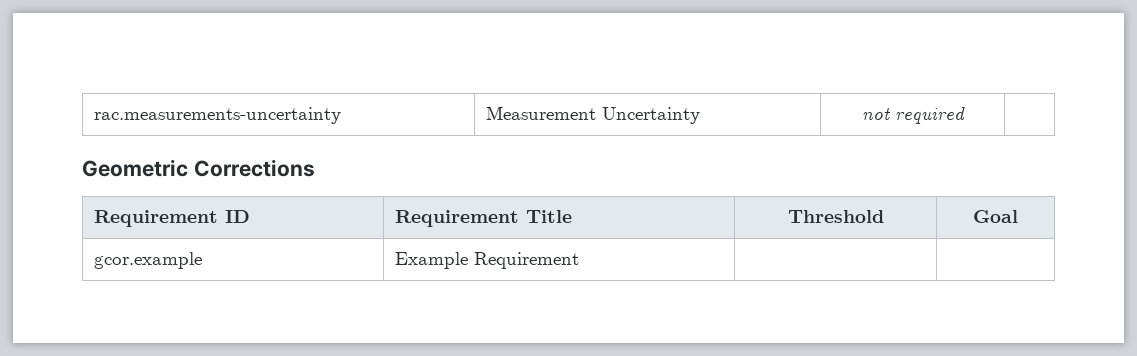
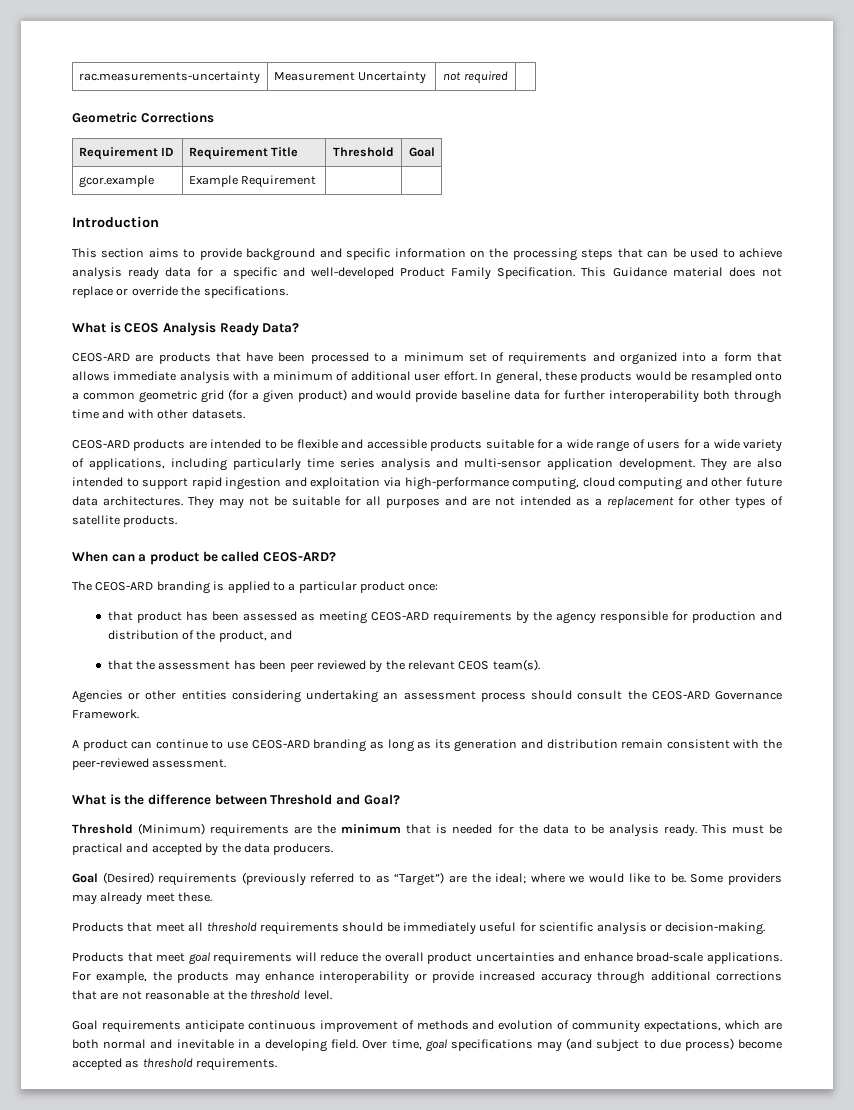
(580, 260) none -> [72,216,159,228] [72,248,783,261] [72,267,782,280] [72,286,288,298] [72,322,300,336] [72,352,783,365] [72,371,782,384] [72,389,783,403] [72,409,245,419] [72,439,783,452] [72,458,782,471] [72,477,782,490] [72,496,783,509] [72,515,178,527] [72,551,336,565] [72,581,439,594] [107,611,783,624] [107,630,293,642] [107,659,540,673] [72,690,783,703] [72,709,139,719] [72,739,782,752] [72,758,227,770] [72,794,400,805] [72,823,782,837] [72,843,334,856] [72,872,782,886] [72,892,213,905] [72,922,766,935] [72,952,782,965] [72,971,782,984] [72,990,332,1000] [72,1020,782,1033] [72,1038,782,1052] [72,1058,278,1071] // Introduction // This section aims to provide background and specific information on the processing steps that can be used to achieve analysis ready data for a specific and well-developed Product Family Specification. This Guidance material does not replace or override the specifications. // What is CEOS Analysis Ready Data? // CEOS-ARD are products that have been processed to a minimum set of requirements and organized into a form that allows immediate analysis with a minimum of additional user effort. In general, these products would be resampled onto a common geometric grid (for a given product) and would provide baseline data for further interoperability both through time and with other datasets. // CEOS-ARD products are intended to be flexible and accessible products suitable for a wide range of users for a wide variety of applications, including particularly time series analysis and multi-sensor application development. They are also intended to support rapid ingestion and exploitation via high-performance computing, cloud computing and other future data architectures. They may not be suitable for all purposes and are not intended as a replacement for other types of satellite products. // When can a product be called CEOS-ARD? // The CEOS-ARD branding is applied to a particular product once: // that product has been assessed as meeting CEOS-ARD requirements by the agency responsible for production and distribution of the product, and // that the assessment has been peer reviewed by the relevant CEOS team(s). // Agencies or other entities considering undertaking an assessment process should consult the CEOS-ARD Governance Framework. // A product can continue to use CEOS-ARD branding as long as its generation and distribution remain consistent with the peer-reviewed assessment. // What is the difference between Threshold and Goal? // Threshold (Minimum) requirements are the minimum that is needed for the data to be analysis ready. This must be practical and accepted by the data producers. // Goal (Desired) requirements (previously referred to as “Target”) are the ideal; where we would like to be. Some providers may already meet these. // Products that meet all threshold requirements should be immediately useful for scientific analysis or decision-making. // Products that meet goal requirements will reduce the overall product uncertainties and enhance broad-scale applications. For example, the products may enhance interoperability or provide increased accuracy through additional corrections that are not reasonable at the threshold level. // Goal requirements anticipate continuous improvement of methods and evolution of community expectations, which are both normal and inevitable in a developing field. Over time, goal specifications may (and subject to due process) become accepted as threshold requirements.

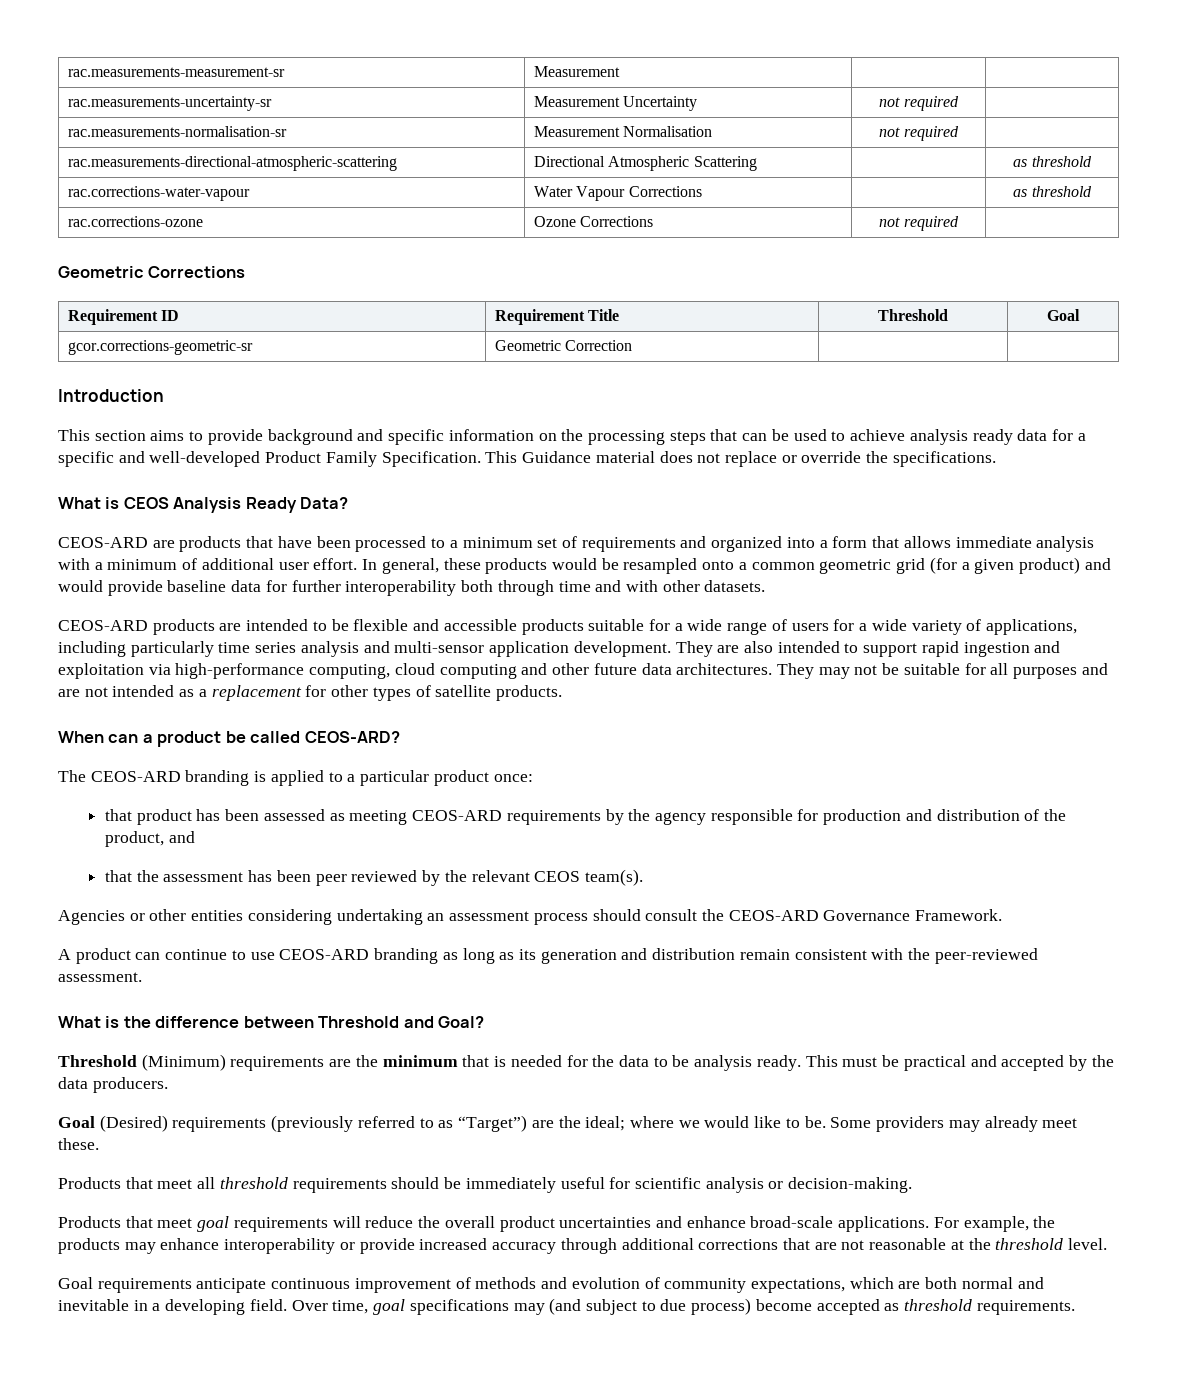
[78,71,260,84] rac.measurements-uncertainty -> [67,67,285,77] [533,66,620,77] [67,96,272,111] rac.measurements-measurement-sr | Measurement | | // rac.measurements-uncertainty-sr
(508, 77) none -> [67,126,287,137] [533,126,713,137] [879,126,959,141] [67,156,397,171] [533,156,757,171] [1013,156,1092,167] [67,186,250,201] [533,186,702,201] [1013,186,1092,197] [67,216,203,227] [533,216,654,227] [879,216,959,231] // rac.measurements-normalisation-sr | Measurement Normalisation | not required | // rac.measurements-directional-atmospheric-scattering | Directional Atmospheric Scattering | | as threshold // rac.corrections-water-vapour | Water Vapour Corrections | | as threshold // rac.corrections-ozone | Ozone Corrections | not required |
[78,175,154,188] [188,175,317,188] gcor.example | Example Requirement -> [67,340,253,355] [494,340,633,351] gcor.corrections-geometric-sr | Geometric Correction

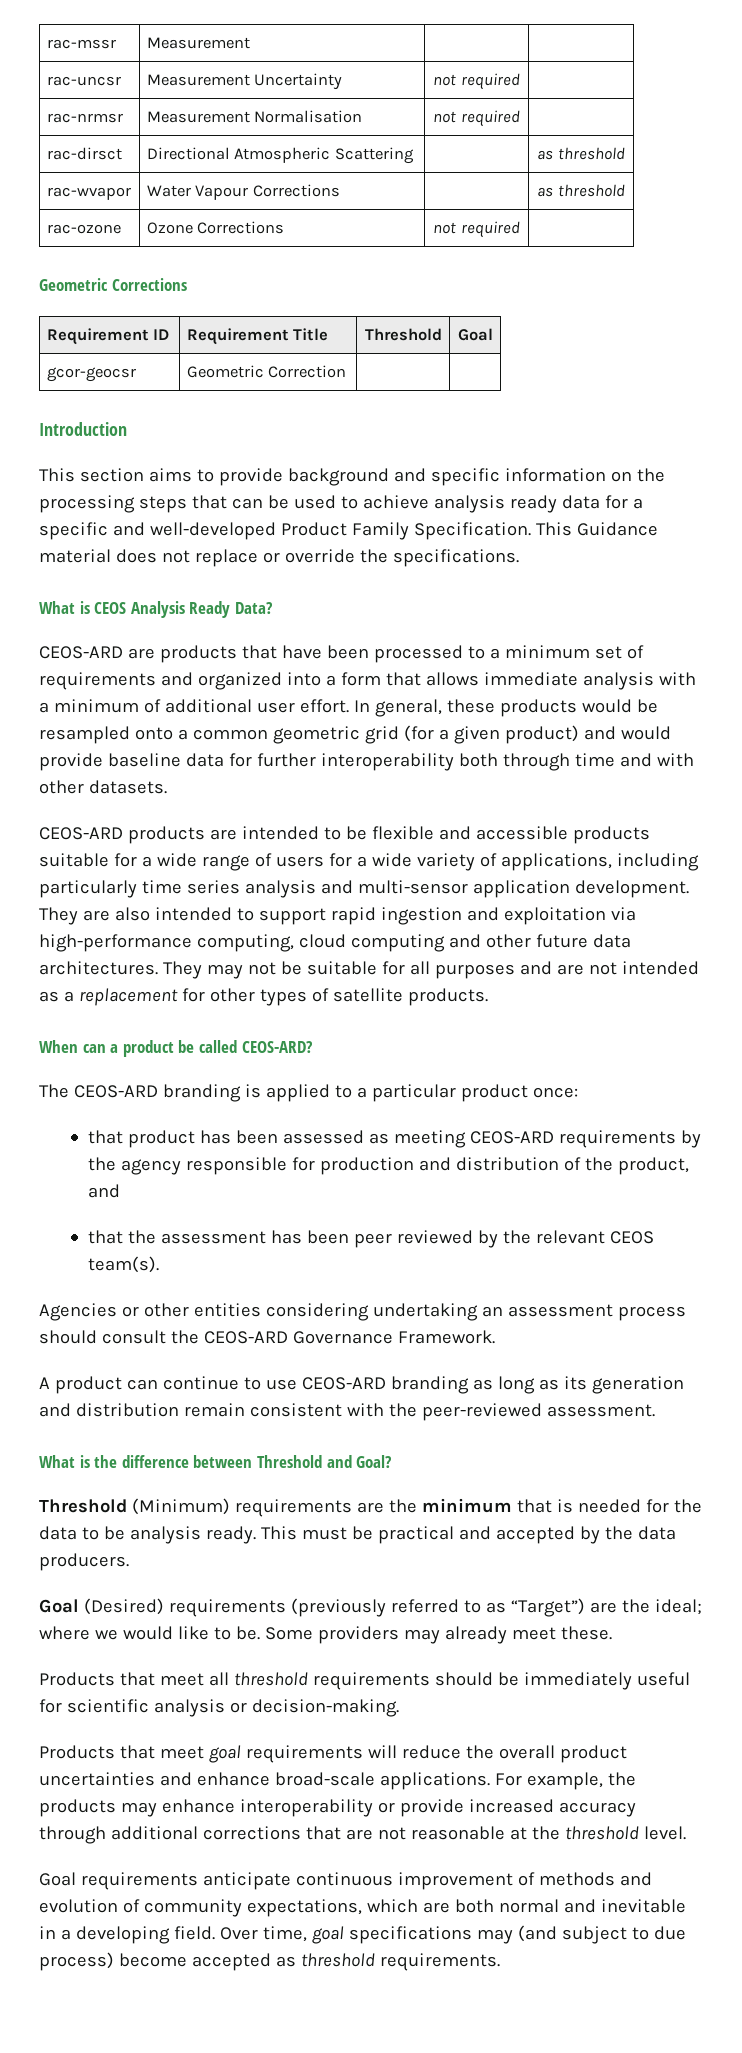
[67,67,285,77] rac.measurements-measurement-sr -> [46,39,116,49] rac-mssr
[67,96,272,111] rac.measurements-uncertainty-sr -> [46,76,121,86] rac-uncsr
[67,126,287,137] rac.measurements-normalisation-sr -> [46,113,123,123] rac-nrmsr
[67,156,397,171] rac.measurements-directional-atmospheric-scattering -> [46,147,122,160] rac-dirsct
[67,186,250,201] rac.corrections-water-vapour -> [46,187,131,200] rac-wvapor
[67,216,203,227] rac.corrections-ozone -> [46,224,121,234] rac-ozone
[67,340,253,355] gcor.corrections-geometric-sr -> [46,367,136,382] gcor-geocsr

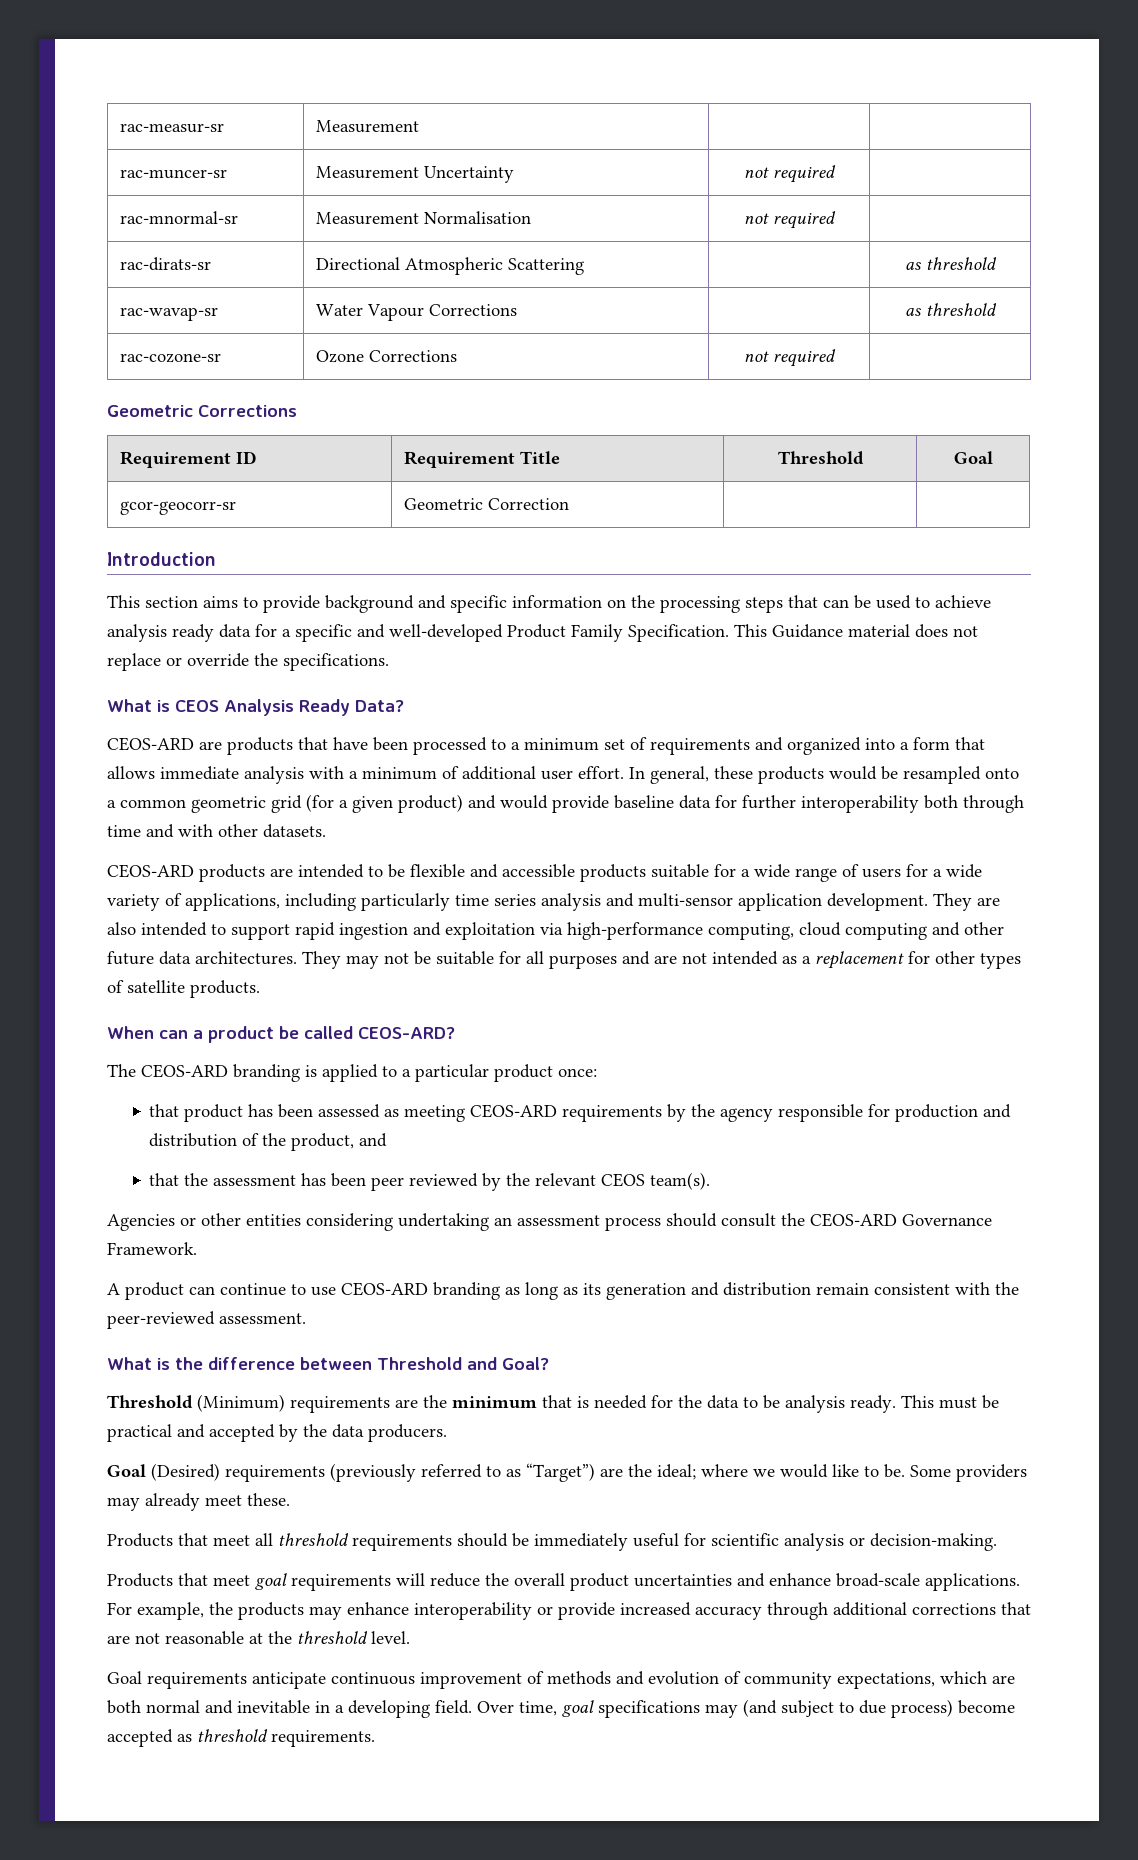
[46,39,116,49] rac-mssr -> [120,123,225,133] rac-measur-sr
[46,76,121,86] rac-uncsr -> [120,169,228,179] rac-muncer-sr
[46,113,123,123] rac-nrmsr -> [120,211,239,224] rac-mnormal-sr
[46,147,122,160] rac-dirsct -> [120,257,212,271] rac-dirats-sr
[46,187,131,200] rac-wvapor -> [120,307,219,321] rac-wavap-sr
[46,224,121,234] rac-ozone -> [120,353,222,363] rac-cozone-sr
[46,367,136,382] gcor-geocsr -> [120,501,237,515] gcor-geocorr-sr

